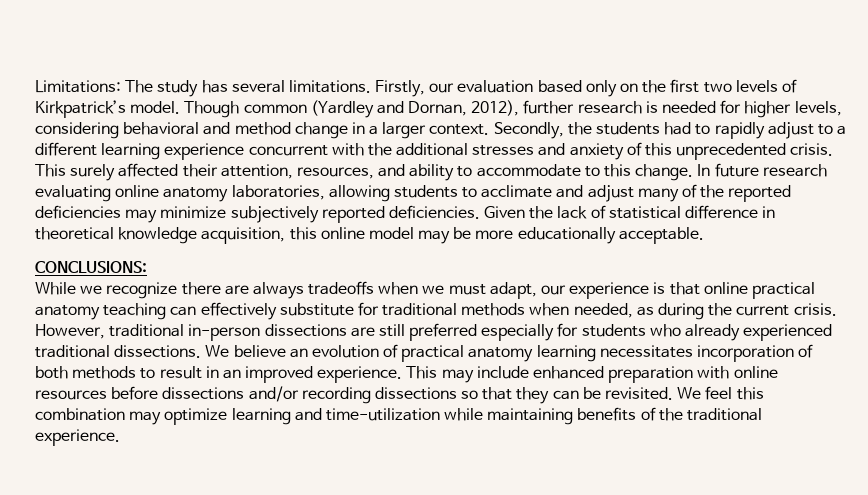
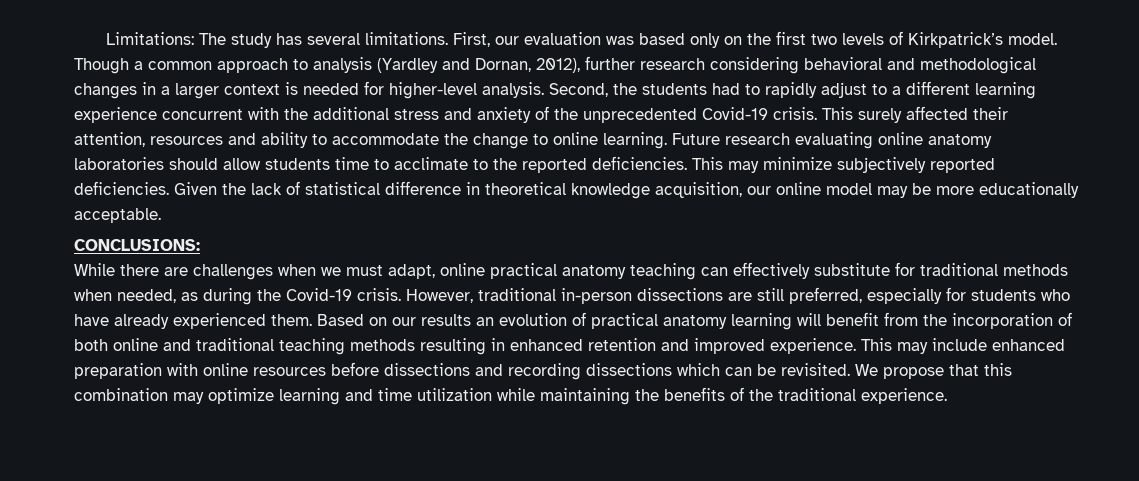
[375,80,426,97] Firstly, -> [453,32,491,47] First,
(534, 86) none -> [606,36,635,45] was
[243,104,307,113] common -> [134,57,372,73] a common approach to analysis
[645,100,842,118] [35,122,564,139] is needed for higher levels, considering behavioral and method change in a larger context. Secondly, -> [710,57,1036,74] [74,81,608,99] considering behavioral and methodological changes in a larger context is needed for higher-level analysis. Second,
[472,145,535,156] stresses -> [394,109,439,120] stress
[645,143,787,160] this unprecedented -> [554,107,768,123] the unprecedented Covid-19
[296,167,374,179] resources, -> [150,136,223,145] resources
[584,163,827,181] [35,184,792,202] [35,205,121,219] to this change. In future research evaluating online anatomy laboratories, allowing students to acclimate and adjust many of the reported deficiencies -> [444,132,992,149] [74,156,723,173] the change to online learning. Future research evaluating online anatomy laboratories should allow students time to acclimate to the reported deficiencies. This
[289,227,317,240] this -> [747,186,771,195] our
[80,281,700,299] we recognize there are always tradeoffs when we must adapt, our experience is that -> [120,264,435,280] there are challenges when we must adapt,
[736,305,790,316] current -> [286,288,352,301] Covid-19
[409,323,478,341] preferred -> [789,287,862,304] preferred,
(681, 330) none -> [74,314,109,326] have
[35,345,286,358] traditional dissections. We believe -> [271,314,471,326] them. Based on our results
[599,344,814,362] [35,366,241,379] necessitates incorporation of both methods to result in an -> [797,312,1072,329] [74,338,689,355] will benefit from the incorporation of both online and traditional teaching methods resulting in enhanced retention and
[248,386,299,402] and/or -> [475,364,503,376] and
[461,387,550,404] so that they -> [677,363,720,376] which
[705,386,733,400] feel -> [883,364,979,379] propose that
[325,408,440,421] time-utilization -> [378,388,492,401] time utilization
(574, 416) none -> [635,389,659,401] the

